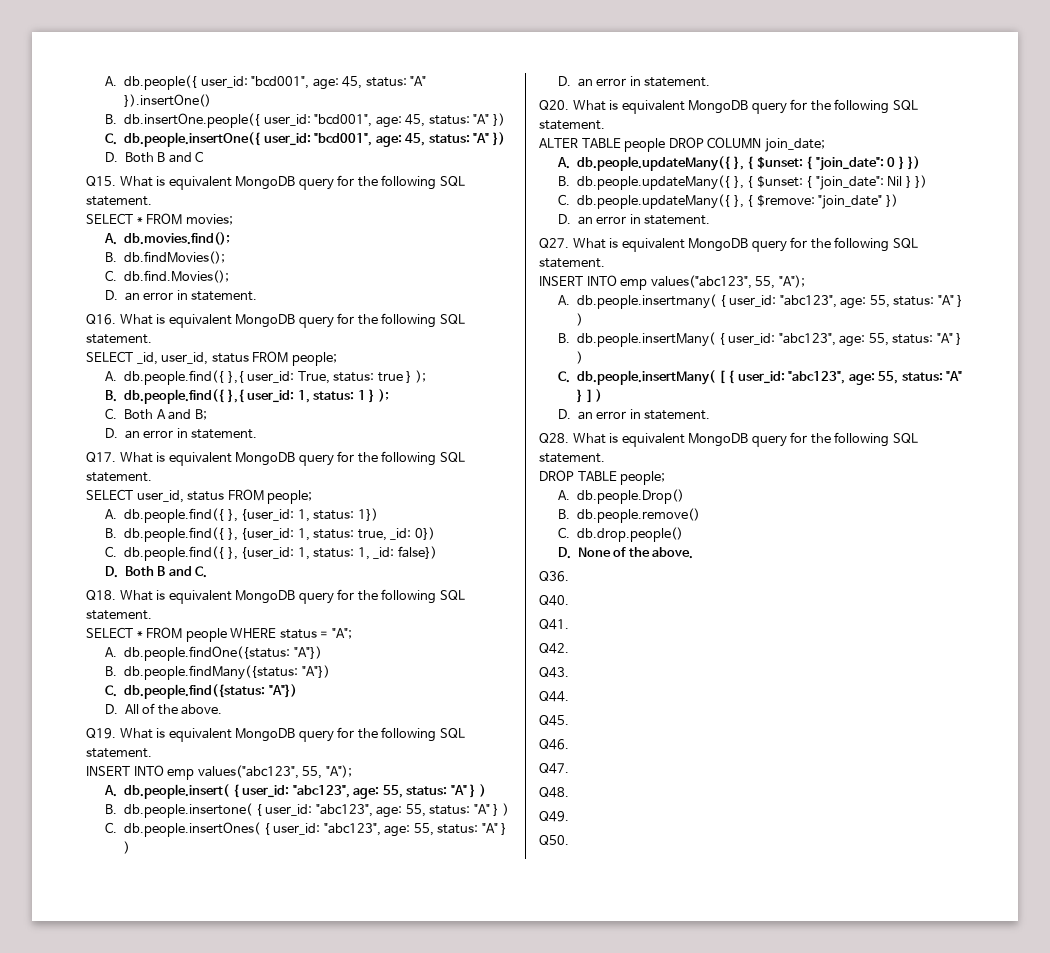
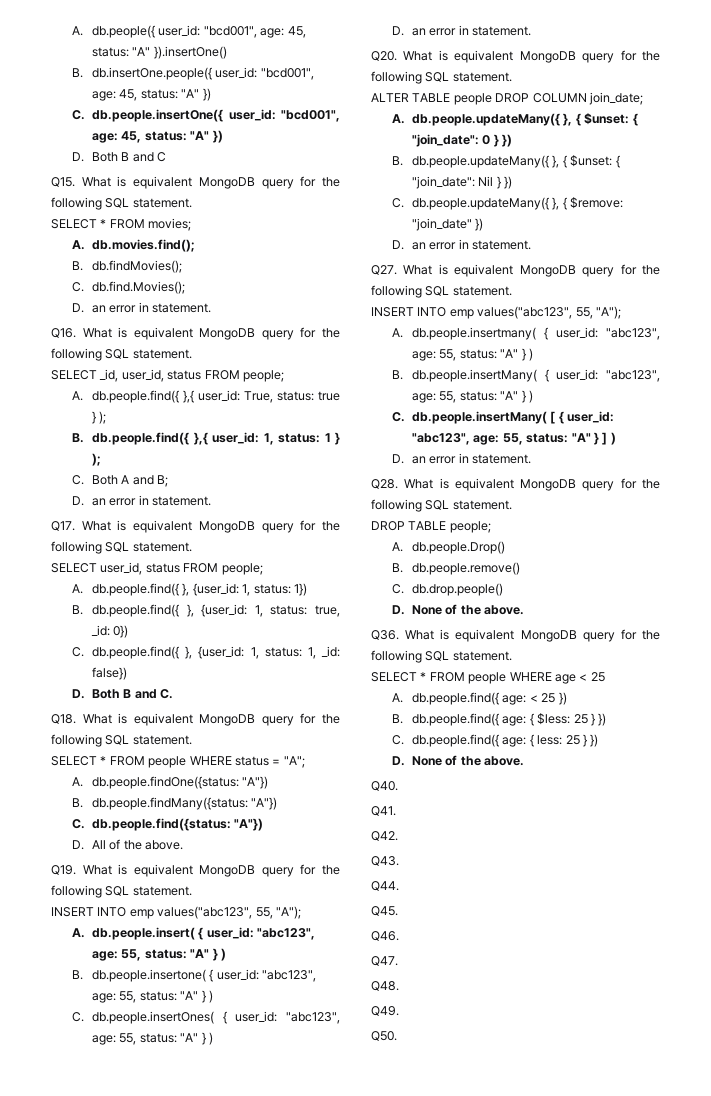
(569, 576) none -> [405,629,660,642] [371,650,512,663] [371,672,605,684] [391,692,567,705] [391,713,607,726] [391,734,599,747] [391,755,525,766] What is equivalent MongoDB query for the following SQL statement. // SELECT * FROM people WHERE age < 25 // A. db.people.find({ age: < 25 }) // B. db.people.find({ age: { $less: 25 } }) // C. db.people.find({ age: { less: 25 } }) // D. None of the above.

